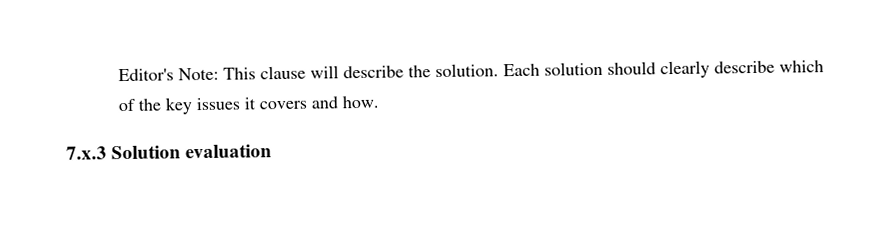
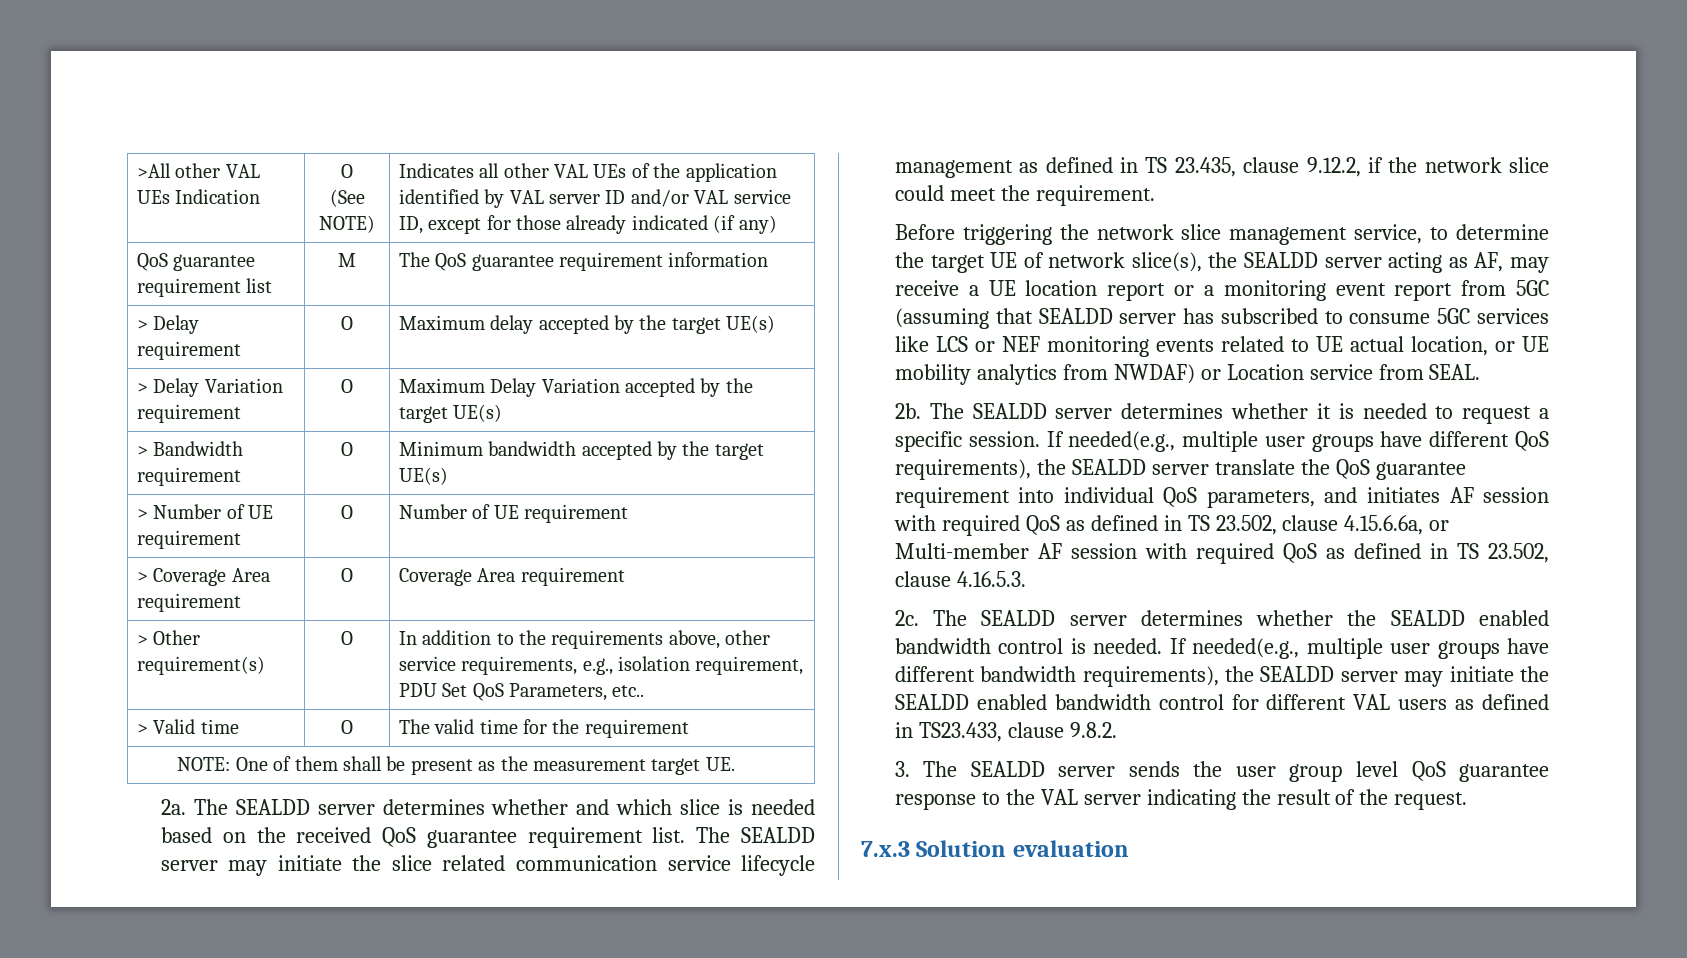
[118,60,825,82] [118,95,380,115] Editor's Note: This clause will describe the solution. Each solution should clearly describe which of the key issues it covers and how. -> [136,163,260,178] [136,189,261,204] [341,164,353,178] [329,189,365,207] [319,215,375,233] [398,163,777,182] [398,189,791,208] [398,215,777,234] [136,253,256,271] [136,278,273,297] [338,253,356,267] [398,252,769,271] [136,315,200,334] [136,341,241,360] [341,316,353,330] [398,315,776,334] [136,378,283,397] [136,404,241,423] [341,379,353,393] [398,378,753,397] [398,404,503,423] [136,441,244,456] [136,467,241,486] [341,442,353,456] [398,441,764,460] [398,467,448,485] [136,504,273,519] [136,530,241,549] [341,505,353,519] [398,504,628,523] [136,568,270,586] [136,593,241,612] [341,568,353,582] [398,567,625,586] [136,630,201,645] [136,656,265,675] [341,631,353,645] [398,630,771,649] [398,656,804,675] [398,683,645,701] [136,719,239,734] [341,720,353,734] [398,719,689,738] [177,756,735,775] [160,799,816,815] [160,827,816,848] [160,855,815,876] [894,157,1550,178] [894,185,1155,206] [894,224,1549,245] [894,252,1549,273] [894,280,1549,301] [894,308,1549,329] [894,336,1549,357] [894,364,1481,385] [894,403,1549,424] [894,431,1549,452] [894,459,1466,480] [894,487,1549,508] [893,515,1450,536] [894,543,1549,564] [894,571,1026,587] [894,610,1549,626] [894,638,1549,659] [894,666,1549,687] [894,694,1549,710] [894,722,1117,742] [894,761,1549,782] [894,789,1468,810] >All other VAL UEs Indication | O // (See NOTE) | Indicates all other VAL UEs of the application identified by VAL server ID and/or VAL service ID, except for those already indicated (if any) // QoS guarantee requirement list | M | The QoS guarantee requirement information // > Delay requirement | O | Maximum delay accepted by the target UE(s) // > Delay Variation requirement | O | Maximum Delay Variation accepted by the target UE(s) // > Bandwidth requirement | O | Minimum bandwidth accepted by the target UE(s) // > Number of UE requirement | O | Number of UE requirement // > Coverage Area requirement | O | Coverage Area requirement // > Other requirement(s) | O | In addition to the requirements above, other service requirements, e.g., isolation requirement, PDU Set QoS Parameters, etc.. // > Valid time | O | The valid time for the requirement // NOTE: One of them shall be present as the measurement target UE. // 2a. The SEALDD server determines whether and which slice is needed based on the received QoS guarantee requirement list. The SEALDD server may initiate the slice related communication service lifecycle management as defined in TS 23.435, clause 9.12.2, if the network slice could meet the requirement. // Before triggering the network slice management service, to determine the target UE of network slice(s), the SEALDD server acting as AF, may receive a UE location report or a monitoring event report from 5GC (assuming that SEALDD server has subscribed to consume 5GC services like LCS or NEF monitoring events related to UE actual location, or UE mobility analytics from NWDAF) or Location service from SEAL. // 2b. The SEALDD server determines whether it is needed to request a specific session. If needed(e.g., multiple user groups have different QoS requirements), the SEALDD server translate the QoS guarantee requirement into individual QoS parameters, and initiates AF session with required QoS as defined in TS 23.502, clause 4.15.6.6a, or Multi-member AF session with required QoS as defined in TS 23.502, clause 4.16.5.3. // 2c. The SEALDD server determines whether the SEALDD enabled bandwidth control is needed. If needed(e.g., multiple user groups have different bandwidth requirements), the SEALDD server may initiate the SEALDD enabled bandwidth control for different VAL users as defined in TS23.433, clause 9.8.2. // 3. The SEALDD server sends the user group level QoS guarantee response to the VAL server indicating the result of the request.

